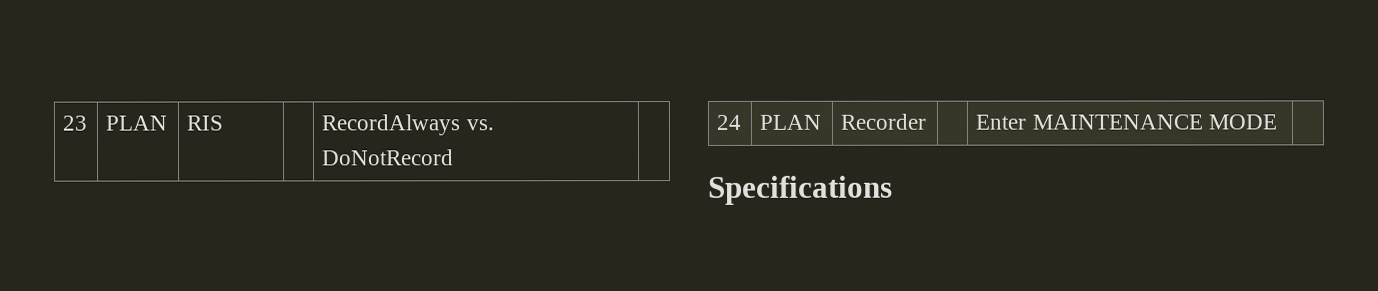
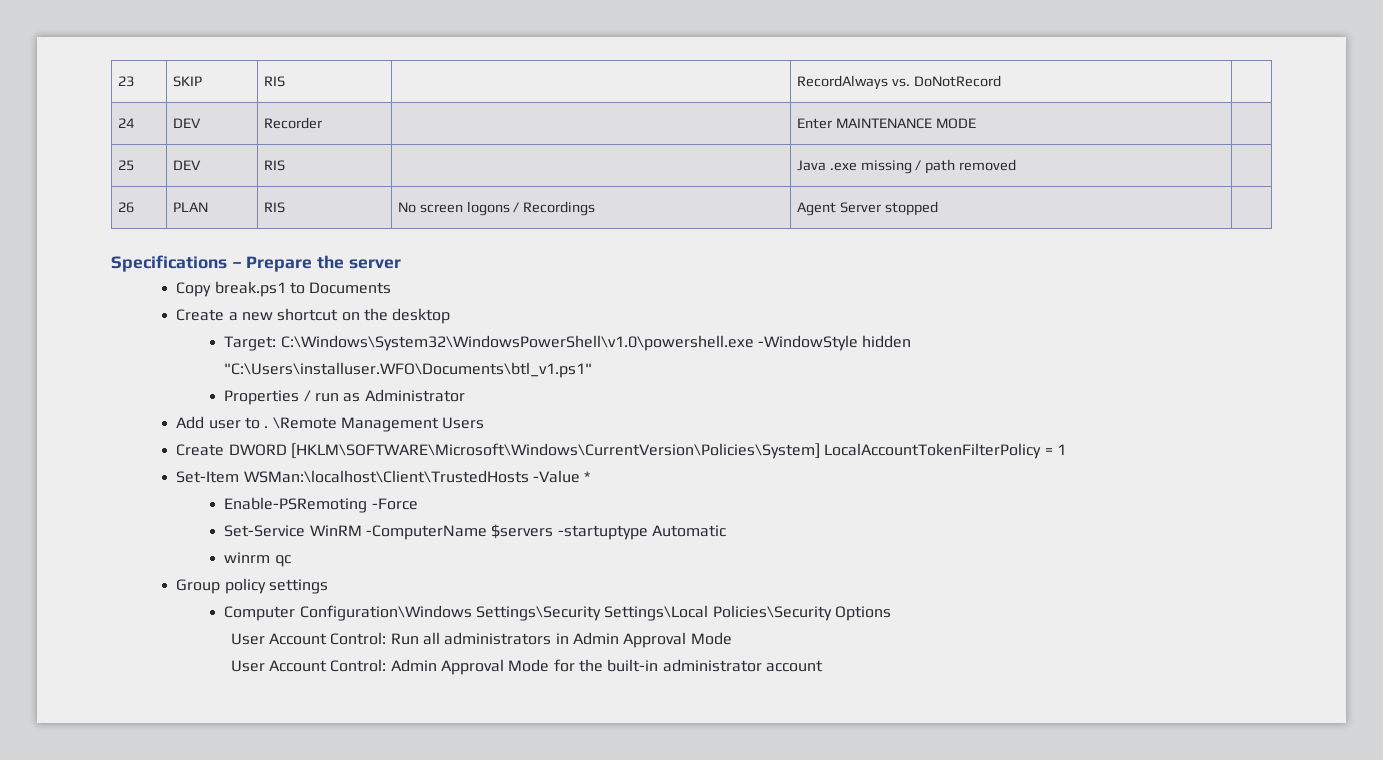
[105,115,168,131] PLAN -> [172,76,202,87] SKIP
[759,114,822,130] PLAN -> [172,118,201,128] DEV
[708,175,893,205] // Specifications -> [117,160,134,171] [172,160,201,170] [263,160,285,171] [796,159,1017,174] [117,202,134,213] [172,202,208,212] [263,202,285,213] [397,201,596,216] [796,201,938,216] [111,255,401,272] [176,281,392,297] [176,308,451,324] [224,335,912,351] [224,362,593,378] [224,389,465,405] [176,416,485,432] [176,443,1067,459] [176,470,591,483] [224,497,418,513] [224,524,726,540] [224,552,291,567] [176,578,329,594] [224,605,891,621] [230,632,732,648] [230,659,823,675] // 25 | DEV | RIS | | Java .exe missing / path removed | // 26 | PLAN | RIS | No screen logons / Recordings | Agent Server stopped | // Specifications – Prepare the server // Copy break.ps1 to Documents // Create a new shortcut on the desktop // Target: C:\Windows\System32\WindowsPowerShell\v1.0\powershell.exe -WindowStyle hidden "C:\Users\installuser.WFO\Documents\btl_v1.ps1" // Properties / run as Administrator // Add user to . \Remote Management Users // Create DWORD [HKLM\SOFTWARE\Microsoft\Windows\CurrentVersion\Policies\System] LocalAccountTokenFilterPolicy = 1 // Set-Item WSMan:\localhost\Client\TrustedHosts -Value * // Enable-PSRemoting -Force // Set-Service WinRM -ComputerName $servers -startuptype Automatic // winrm qc // Group policy settings // Computer Configuration\Windows Settings\Security Settings\Local Policies\Security Options // User Account Control: Run all administrators in Admin Approval Mode // User Account Control: Admin Approval Mode for the built-in administrator account

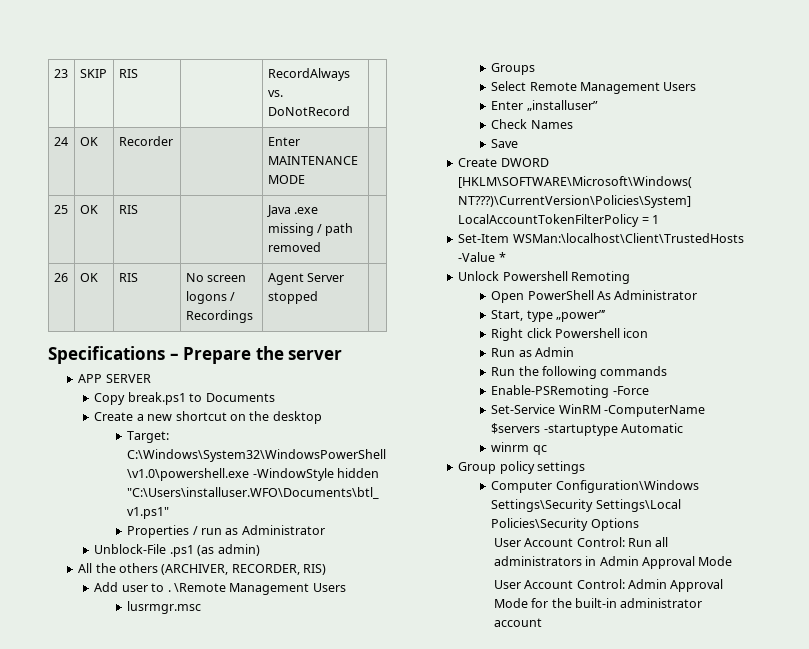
[172,118,201,128] DEV -> [79,137,98,146] OK
[172,160,201,170] DEV -> [79,205,98,214] OK
[172,202,208,212] PLAN -> [79,273,98,282] OK
(401, 264) none -> [78,374,151,383] // APP SERVER
(465, 395) none -> [94,544,260,557] [78,563,326,575] // Unblock-File .ps1 (as admin) // All the others (ARCHIVER, RECORDER, RIS)
(485, 423) none -> [127,601,202,614] [491,63,536,75] [491,81,697,94] [491,100,598,111] [491,119,573,129] [491,139,519,148] // lusrmgr.msc // Groups // Select Remote Management Users // Enter „installuser” // Check Names // Save
[291,443,821,459] [HKLM\SOFTWARE\Microsoft\Windows\CurrentVersion\Policies\System] -> [458,176,693,188] [458,195,692,208] [HKLM\SOFTWARE\Microsoft\Windows( NT???)\CurrentVersion\Policies\System]
(591, 476) none -> [458,271,631,284] [491,290,698,303] [491,310,606,322] [491,328,649,341] [491,347,574,357] [491,366,668,379] // Unlock Powershell Remoting // Open PowerShell As Administrator // Start, type „power”’ // Right click Powershell icon // Run as Admin // Run the following commands

